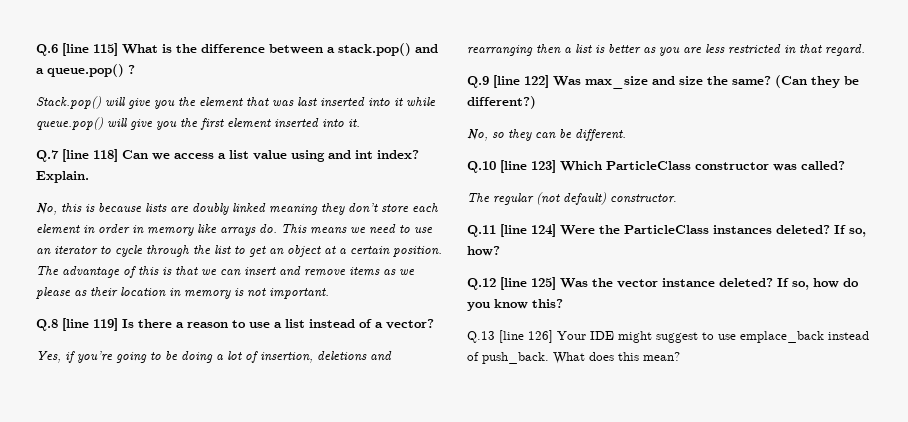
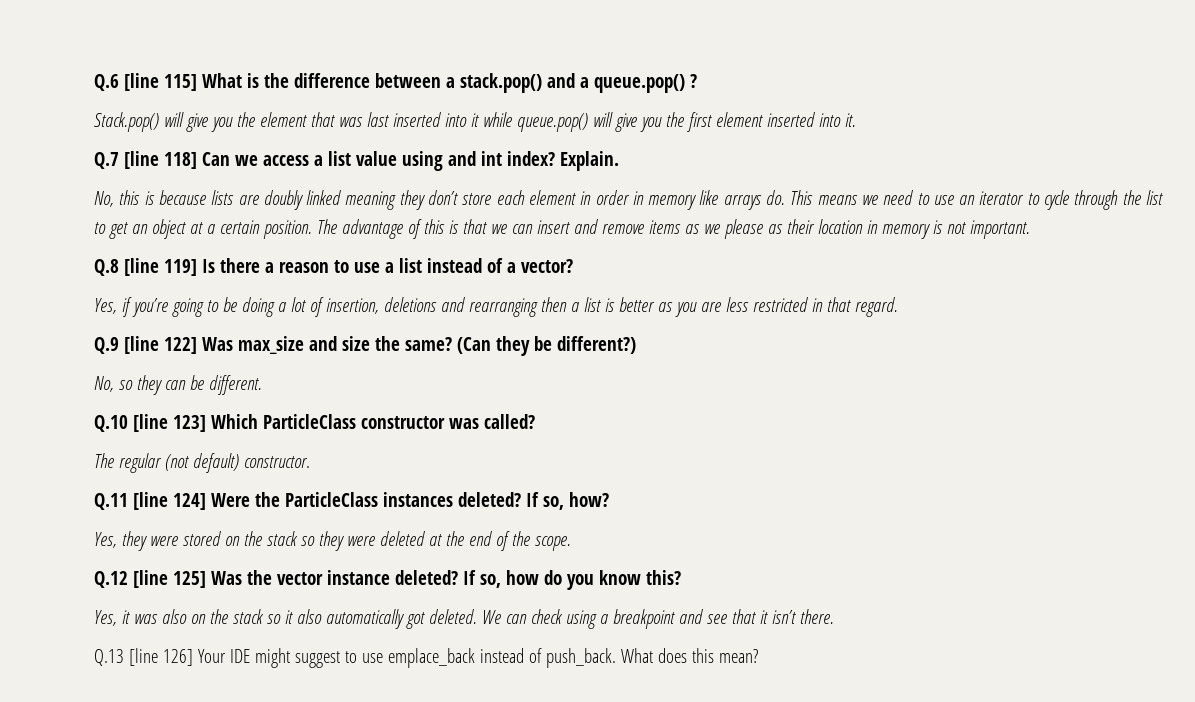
(500, 251) none -> [94,531,571,551] // Yes, they were stored on the stack so they were deleted at the end of the scope.
(563, 303) none -> [94,609,834,629] // Yes, it was also on the stack so it also automatically got deleted. We can check using a breakpoint and see that it isn’t there.

